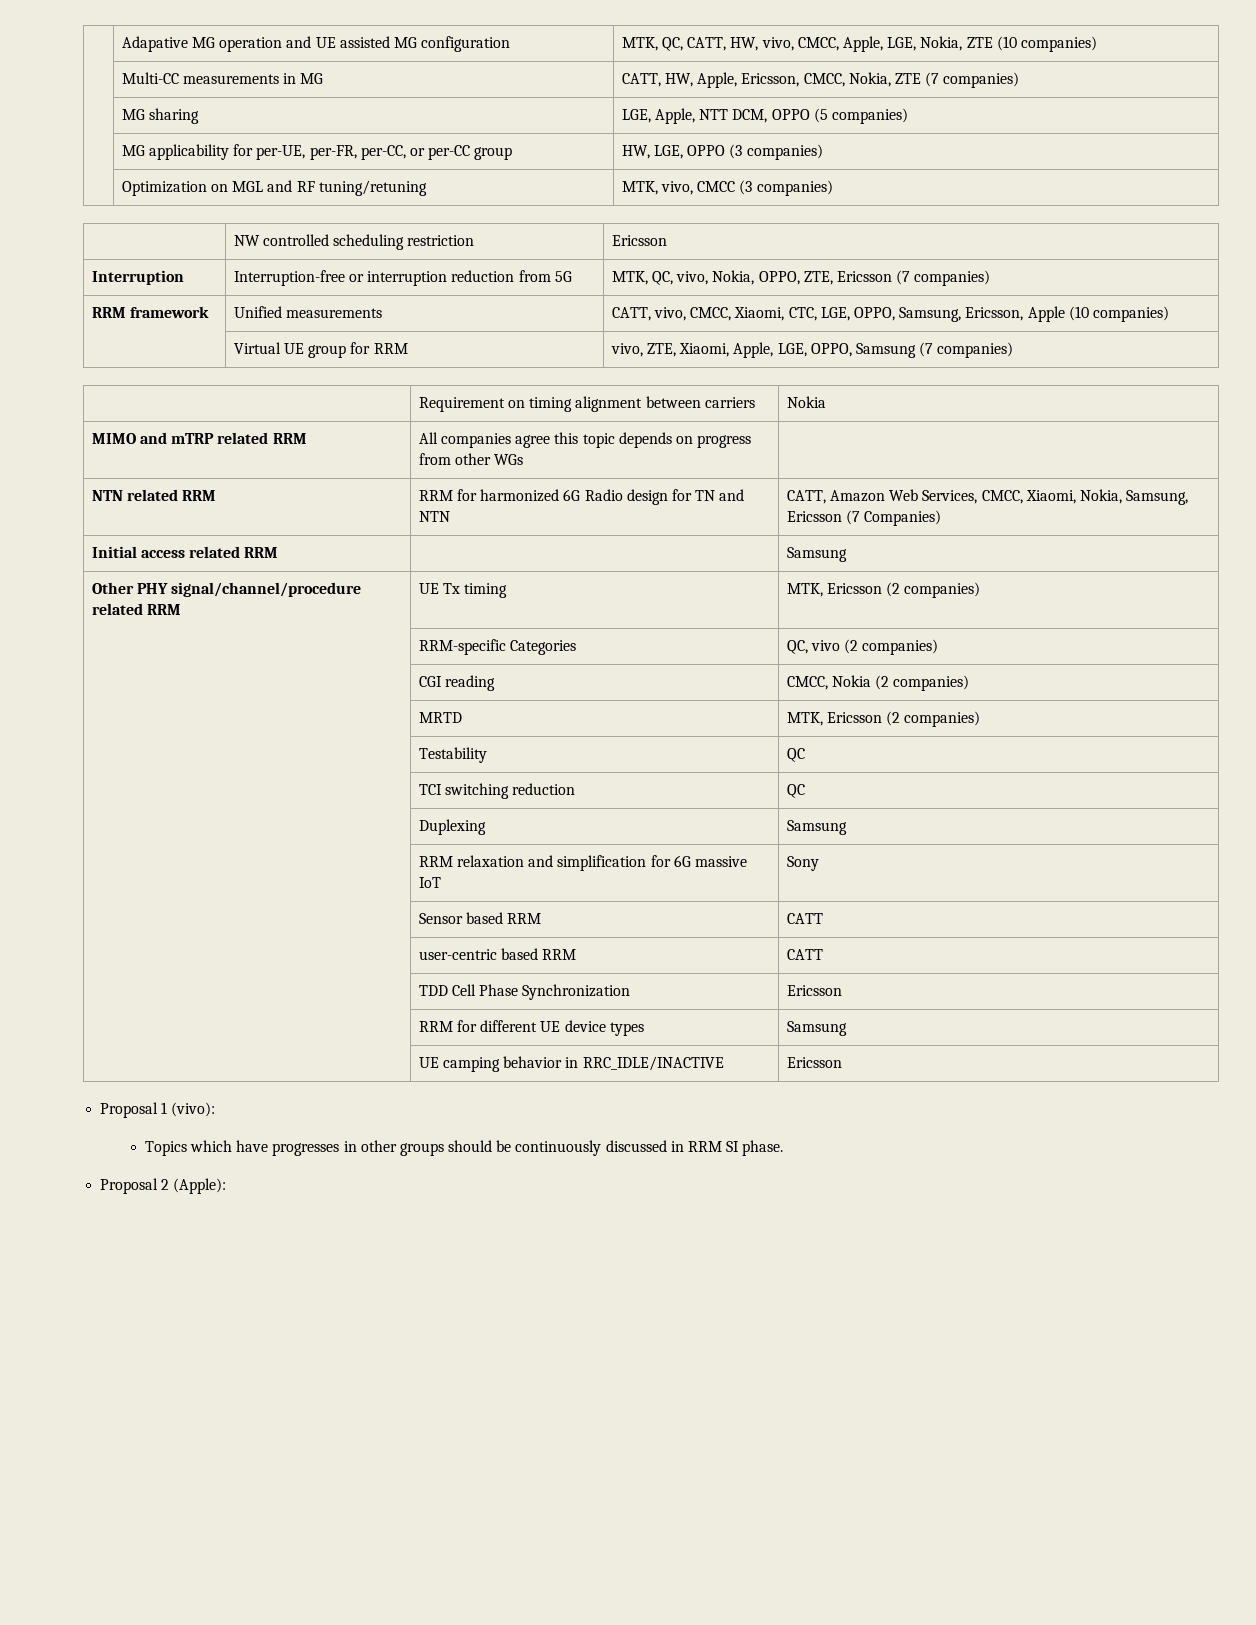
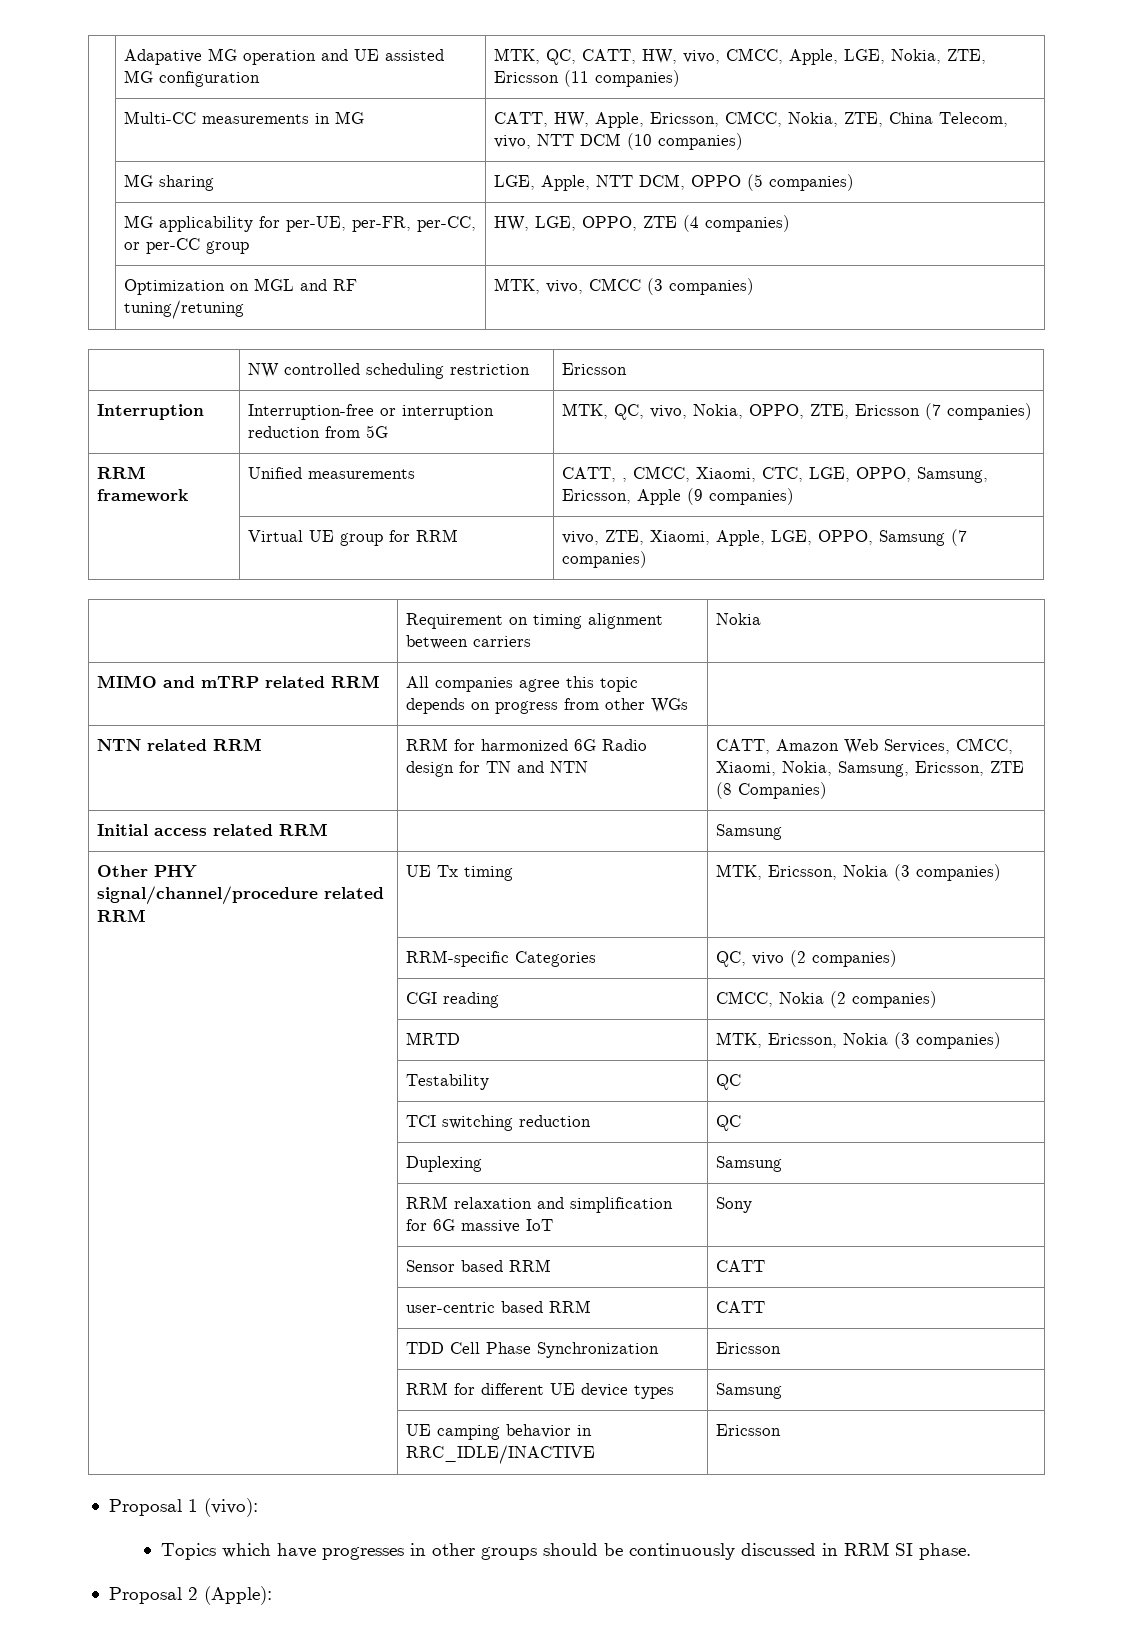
[966,36,1017,51] ZTE (10 -> [947,49,987,64] [494,70,590,87] ZTE, Ericsson (11
[895,72,940,87] ZTE (7 -> [844,112,1009,127] [494,133,653,150] ZTE, China Telecom, vivo, NTT DCM (10
[687,144,743,159] OPPO (3 -> [582,215,700,232] OPPO, ZTE (4
[654,307,687,321] vivo, -> [622,478,628,482] ,
[1068,306,1089,321] (10 -> [687,488,704,505] (9
[786,510,861,525] Ericsson (7 -> [915,761,1025,776] [716,782,733,799] Ericsson, ZTE (8
[827,582,901,597] Ericsson (2 -> [768,864,911,881] Ericsson, Nokia (3
[827,711,901,726] Ericsson (2 -> [768,1032,911,1049] Ericsson, Nokia (3

